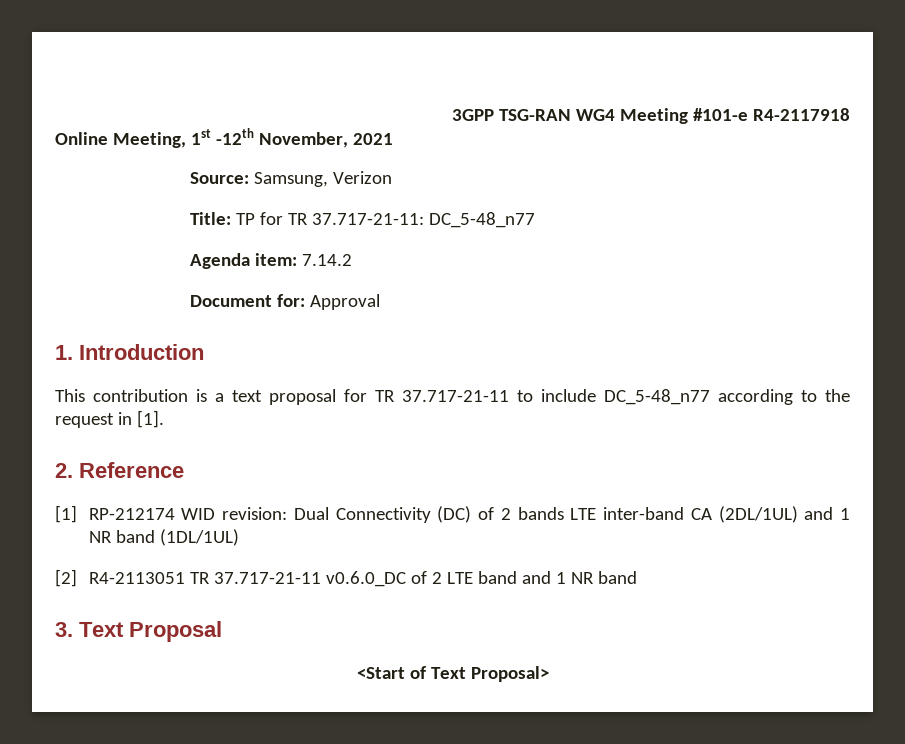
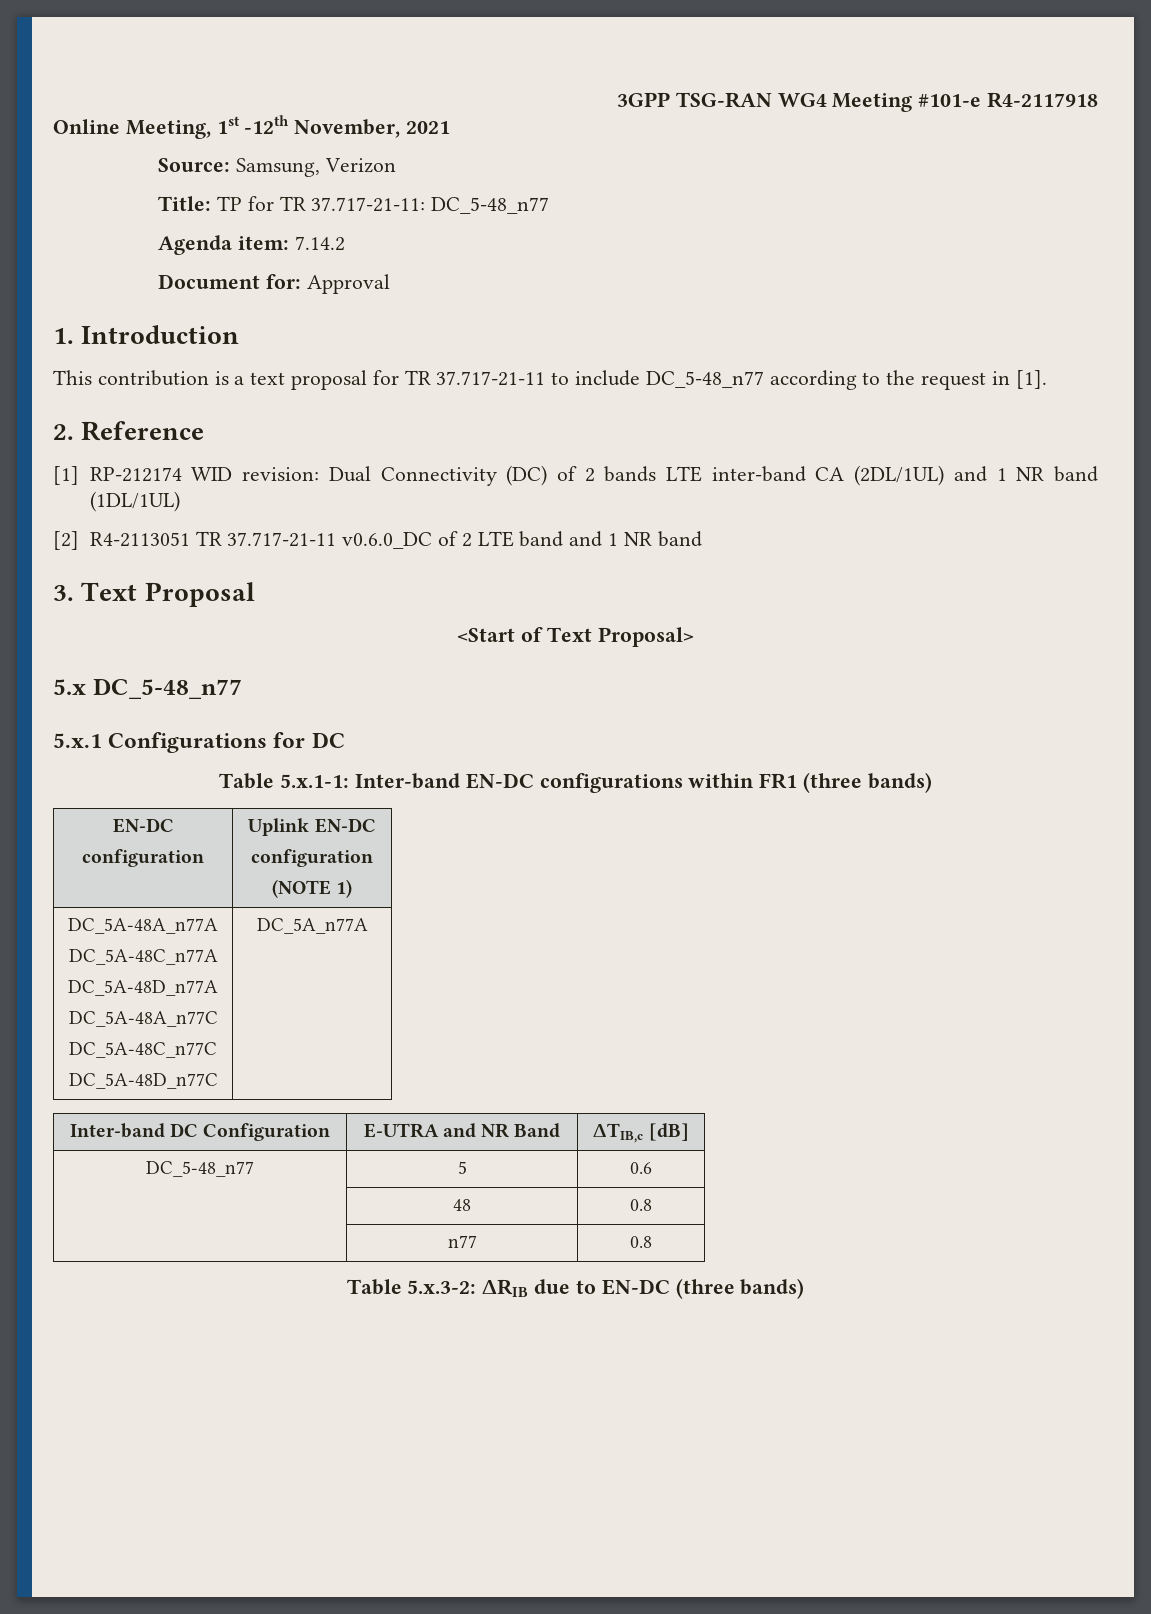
(549, 674) none -> [53,678,242,699] [53,732,345,753] [219,772,932,793] [112,818,174,833] [82,849,204,867] [248,818,376,836] [251,849,373,867] [271,879,353,898] [68,918,218,934] [68,949,218,965] [68,980,218,996] [68,1011,218,1027] [69,1042,217,1058] [68,1073,218,1089] [256,918,368,934] [69,1123,331,1141] [363,1123,561,1138] [593,1123,689,1143] [146,1161,254,1177] [457,1161,467,1174] [630,1162,652,1174] [453,1199,471,1211] [630,1199,652,1211] [447,1235,477,1248] [630,1236,652,1248] [346,1278,805,1299] // 5.x DC_5-48_n77 // 5.x.1 Configurations for DC // Table 5.x.1-1: Inter-band EN-DC configurations within FR1 (three bands) // EN-DC // configuration | Uplink EN-DC // configuration // (NOTE 1) // DC_5A-48A_n77A // DC_5A-48C_n77A // DC_5A-48D_n77A // DC_5A-48A_n77C // DC_5A-48C_n77C // DC_5A-48D_n77C | DC_5A_n77A // Inter-band DC Configuration | E-UTRA and NR Band | ΔTIB,c [dB] // DC_5-48_n77 | 5 | 0.6 // | 48 | 0.8 // | n77 | 0.8 // Table 5.x.3-2: ΔRIB due to EN-DC (three bands)

